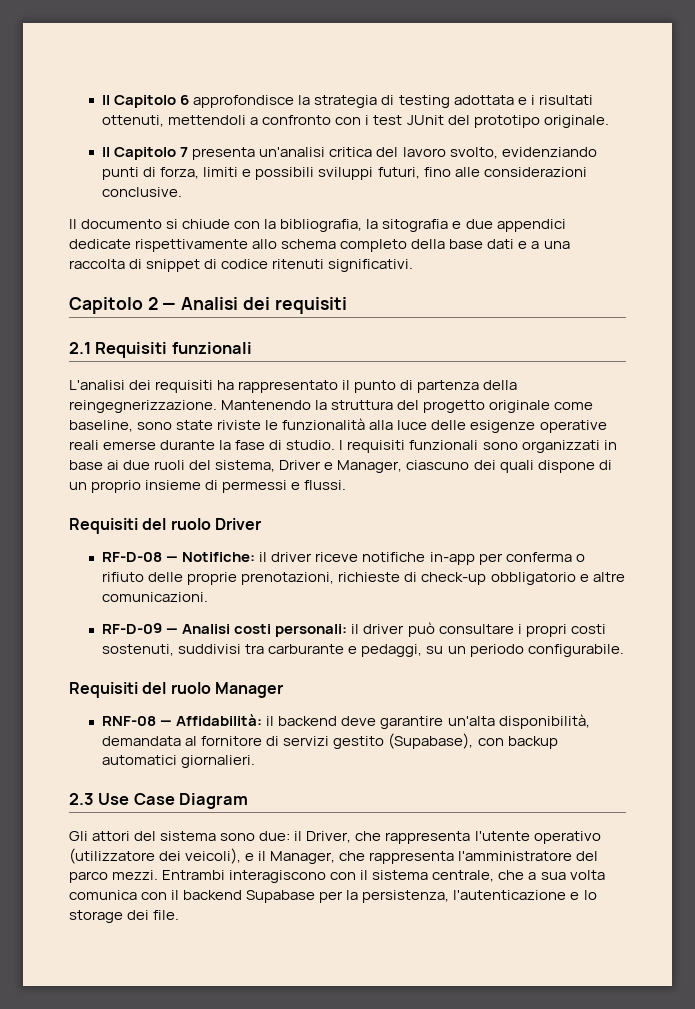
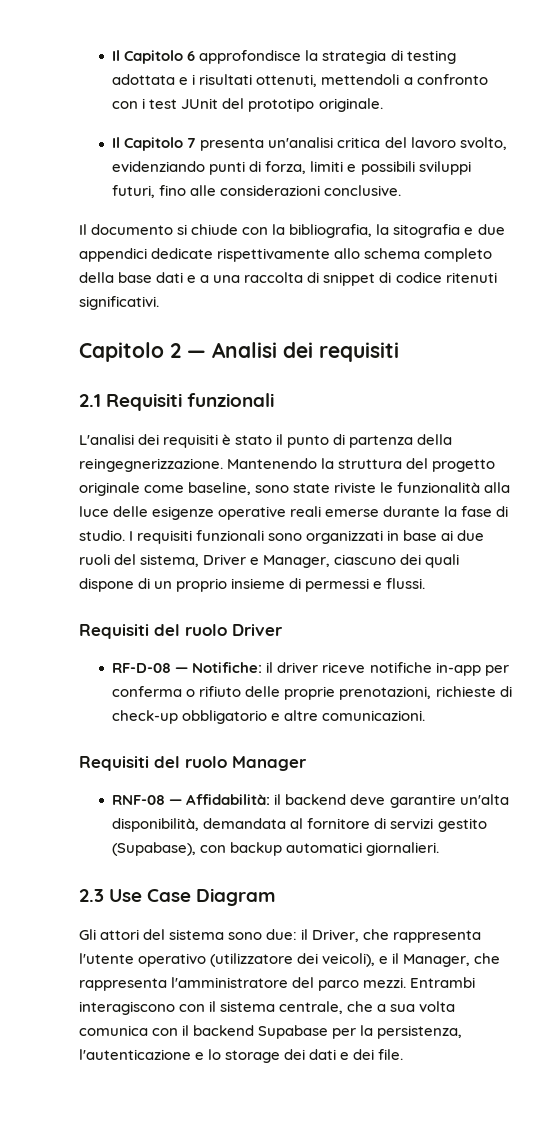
[217,380,339,393] ha rappresentato -> [222,434,273,445] è stato
[102,622,606,637] [102,644,624,657] // RF-D-09 — Analisi costi personali: il driver può consultare i propri costi sostenuti, suddivisi tra carburante e pedaggi, su un periodo configurabile. -> (426, 715) none
(150, 915) none -> [309,1049,375,1060] dati e dei

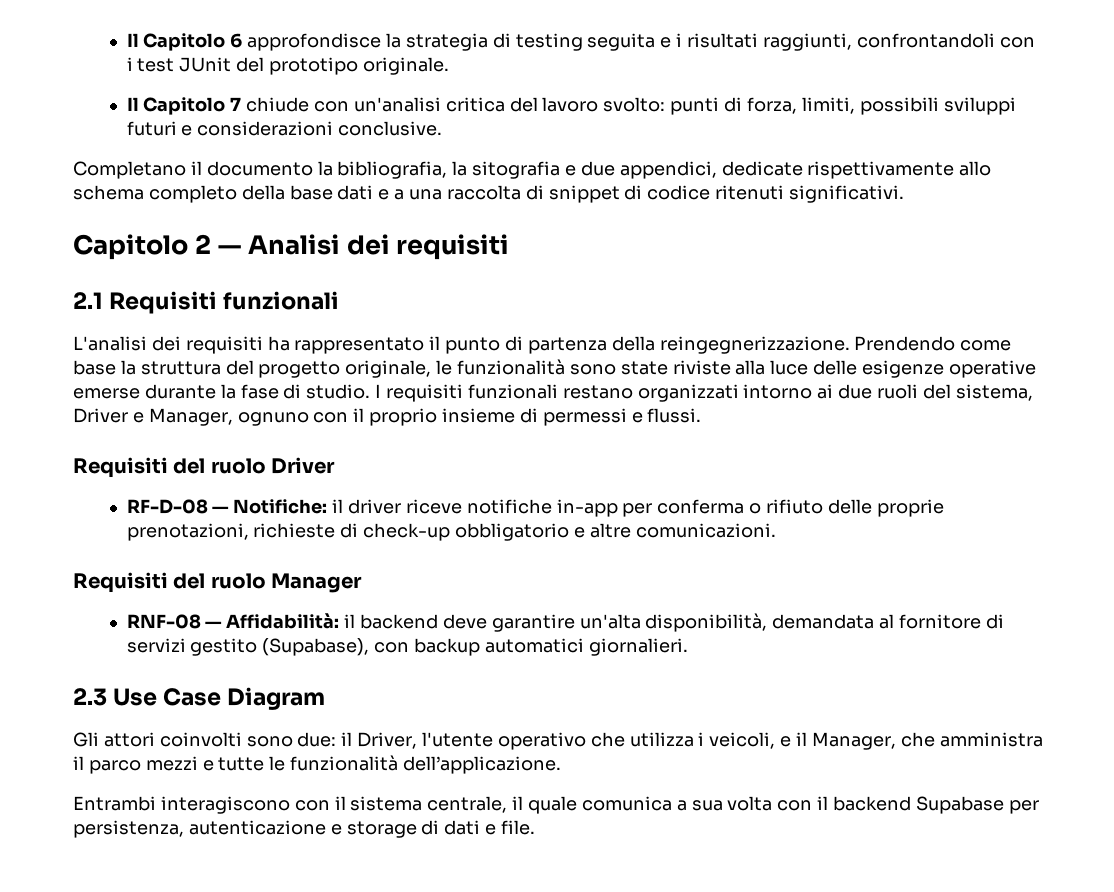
[112,74,176,85] adottata -> [587,33,656,51] seguita
[256,74,488,87] ottenuti, mettendoli a confronto -> [762,33,995,51] raggiunti, confrontandoli
[200,138,265,151] presenta -> [246,97,350,112] chiude con
[459,137,507,150] [112,161,206,172] svolto, evidenziando -> [603,97,666,112] svolto:
[310,161,471,175] [112,185,402,198] [79,224,269,235] limiti e possibili sviluppi futuri, fino alle considerazioni conclusive. // Il documento si chiude con -> [801,97,1016,115] [126,121,443,136] [73,161,313,179] limiti, possibili sviluppi futuri e considerazioni conclusive. // Completano il documento
[79,248,147,262] appendici -> [619,161,717,179] appendici,
[222,434,273,445] è stato -> [267,336,425,354] ha rappresentato
[227,458,318,469] Mantenendo -> [854,336,1012,351] [73,360,116,375] Prendendo come base
[79,482,252,496] originale come baseline, -> [345,359,566,378] originale, le funzionalità
[380,482,481,493] le funzionalità -> (731, 367) none
[290,506,322,517] reali -> (1036, 369) none
[268,530,438,544] sono organizzati in base -> [562,384,813,402] restano organizzati intorno
[334,554,460,568] [79,578,173,592] ciascuno dei quali dispone di un -> [237,408,365,426] ognuno con il
[143,929,225,940] del sistema -> [159,732,242,747] coinvolti
[363,929,482,943] [79,953,501,967] [79,977,407,991] che rappresenta l'utente operativo (utilizzatore dei veicoli), e il Manager, che rappresenta l'amministratore del parco mezzi. -> [422,732,1043,750] [73,755,562,774] l'utente operativo che utilizza i veicoli, e il Manager, che amministra il parco mezzi e tutte le funzionalità dell’applicazione. //
[347,1001,374,1012] che -> [512,796,672,814] il quale comunica
[79,1025,148,1036] comunica -> (773, 803) none
[360,1025,463,1039] [79,1049,375,1063] la persistenza, l'autenticazione e lo storage dei dati e dei -> [73,820,497,838] persistenza, autenticazione e storage di dati e

